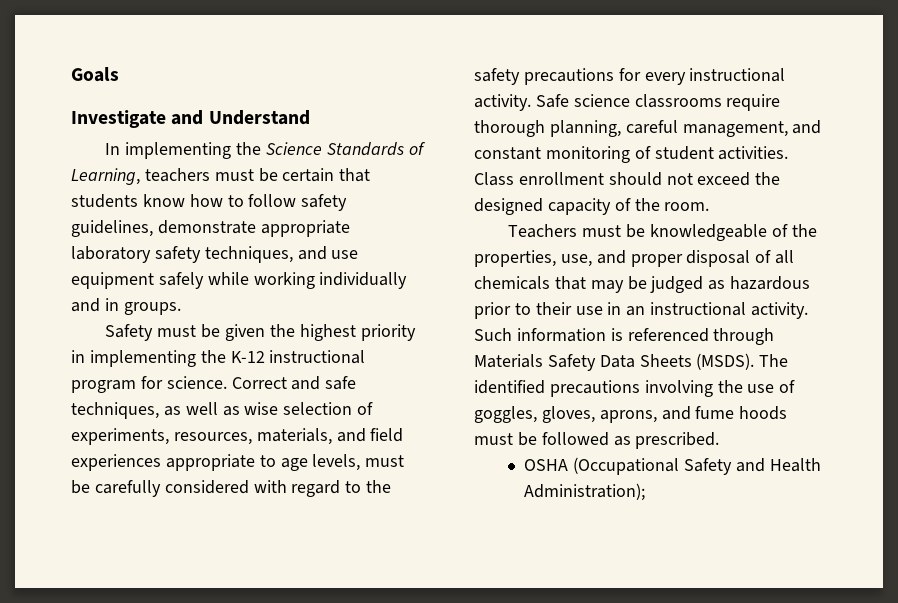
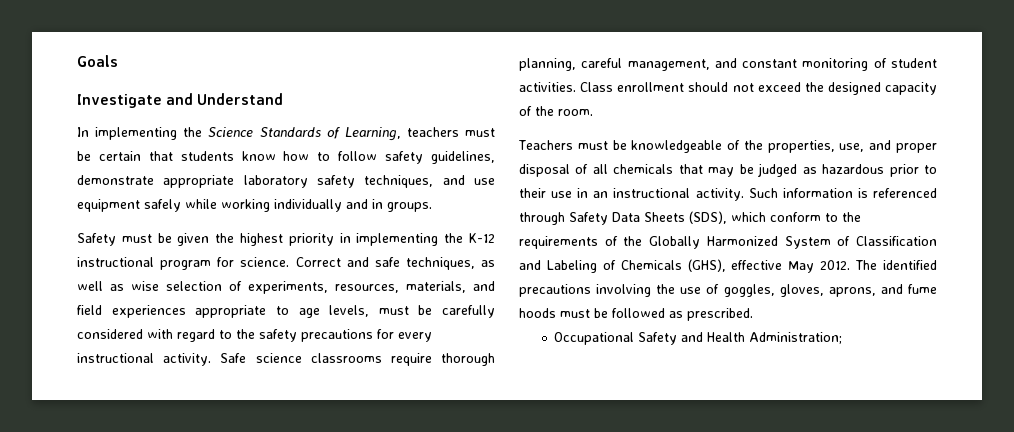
[474,354,543,368] Materials -> (565, 218) none
[696,353,755,370] (MSDS). -> [689,211,861,224] [519,236,937,249] [519,259,851,273] (SDS), which conform to the requirements of the Globally Harmonized System of Classification and Labeling of Chemicals (GHS), effective May 2012.
[524,457,680,475] OSHA (Occupational -> [554,332,635,345] Occupational
[524,483,646,501] Administration); -> [749,332,843,344] Administration;

